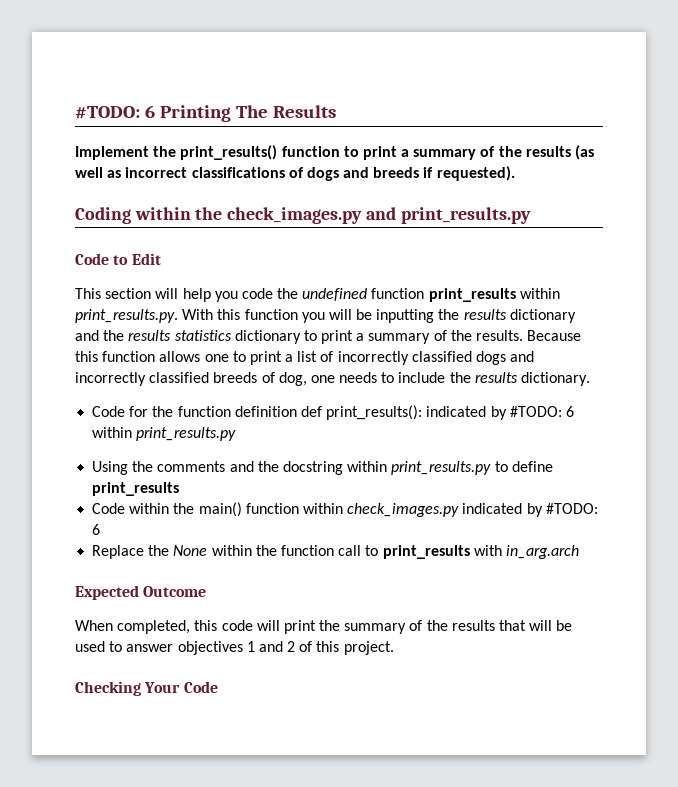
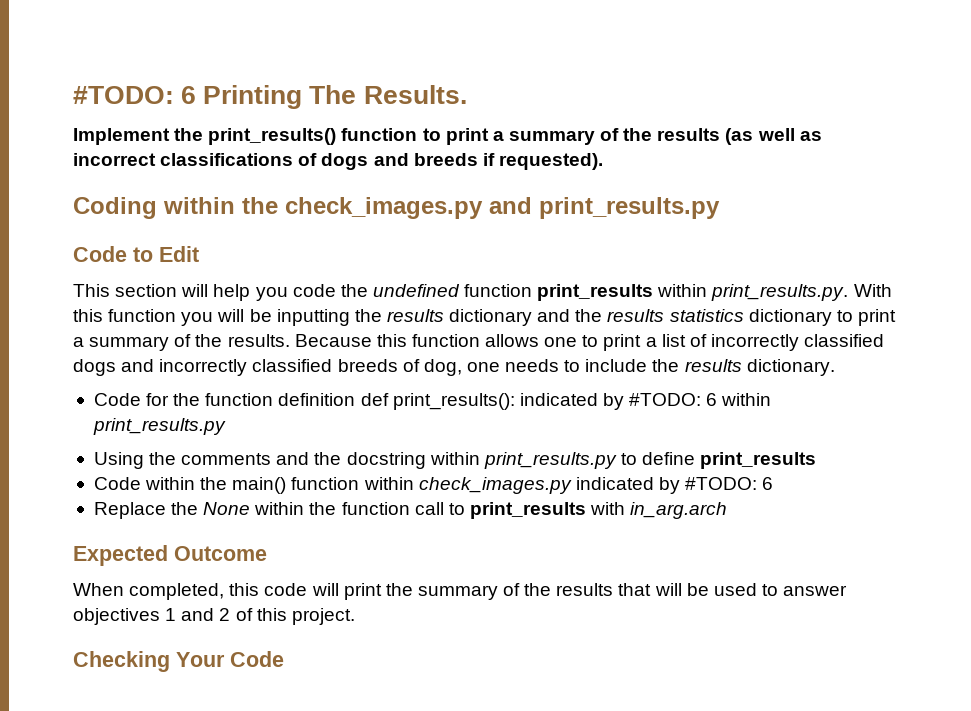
[272,105,336,118] Results -> [363,85,467,104] Results.

